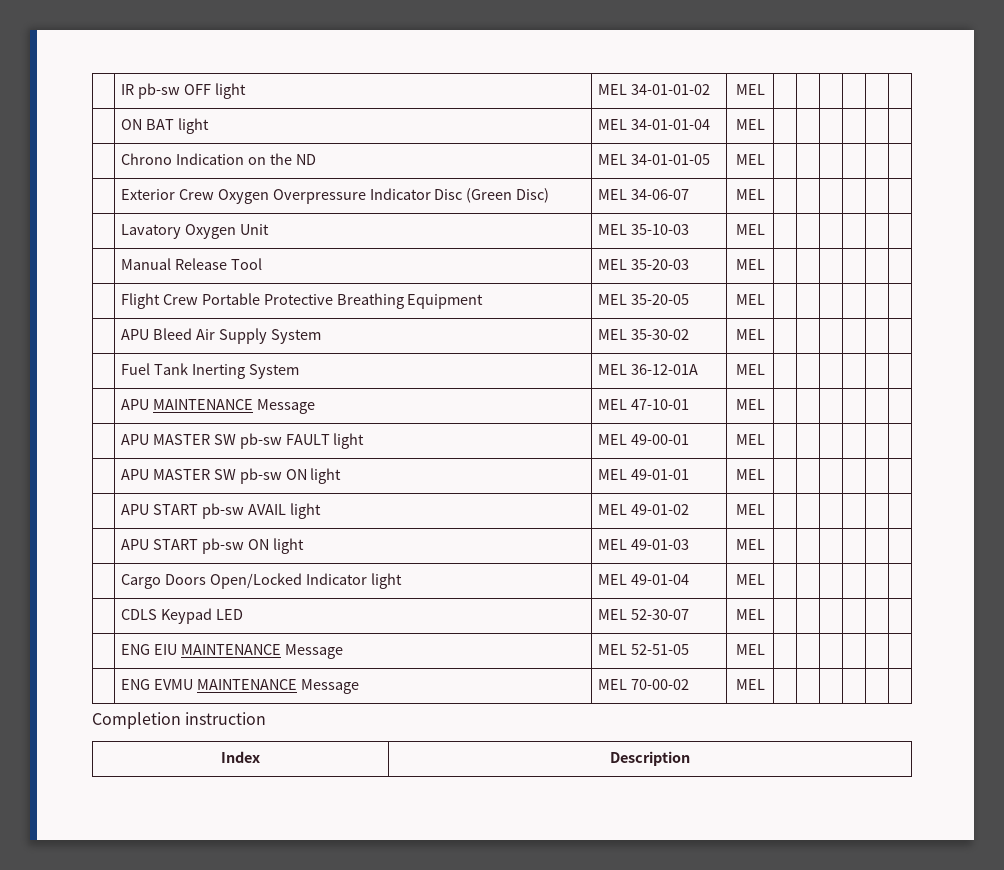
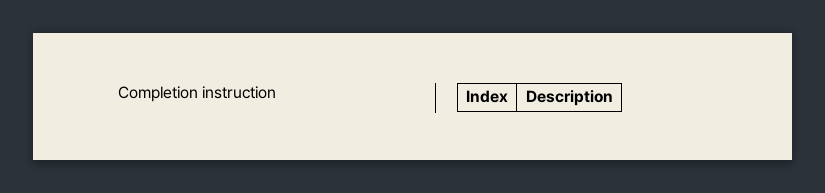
[120,83,246,99] [597,84,710,95] [735,84,765,95] [120,118,209,134] [597,119,710,130] [735,119,765,130] [120,153,316,165] [597,154,710,165] [735,154,765,165] [120,188,550,204] [597,189,689,200] [735,189,765,200] [120,224,269,239] [597,224,689,235] [735,224,765,235] [120,258,262,270] [597,259,689,270] [735,259,765,270] [120,293,484,309] [597,294,689,305] [735,294,765,305] [120,328,321,344] [597,329,689,340] [735,329,765,340] [120,363,299,379] [597,364,698,375] [735,364,765,375] [120,399,315,414] [597,399,689,410] [735,399,765,410] [120,433,365,449] [597,434,689,445] [735,434,765,445] [120,468,342,484] [597,469,689,480] [735,469,765,480] [120,503,321,519] [597,504,689,515] [735,504,765,515] [120,538,304,554] [597,539,689,550] [735,539,765,550] [120,573,402,589] [597,574,689,585] [735,574,765,585] [120,608,243,624] [597,609,689,620] [735,609,765,620] [120,644,343,659] [597,644,689,655] [735,644,765,655] [120,679,359,694] [597,679,689,690] [735,679,765,690] | IR pb-sw OFF light | MEL 34-01-01-02 | MEL | | | | | | // | ON BAT light | MEL 34-01-01-04 | MEL | | | | | | // | Chrono Indication on the ND | MEL 34-01-01-05 | MEL | | | | | | // | Exterior Crew Oxygen Overpressure Indicator Disc (Green Disc) | MEL 34-06-07 | MEL | | | | | | // | Lavatory Oxygen Unit | MEL 35-10-03 | MEL | | | | | | // | Manual Release Tool | MEL 35-20-03 | MEL | | | | | | // | Flight Crew Portable Protective Breathing Equipment | MEL 35-20-05 | MEL | | | | | | // | APU Bleed Air Supply System | MEL 35-30-02 | MEL | | | | | | // | Fuel Tank Inerting System | MEL 36-12-01A | MEL | | | | | | // | APU MAINTENANCE Message | MEL 47-10-01 | MEL | | | | | | // | APU MASTER SW pb-sw FAULT light | MEL 49-00-01 | MEL | | | | | | // | APU MASTER SW pb-sw ON light | MEL 49-01-01 | MEL | | | | | | // | APU START pb-sw AVAIL light | MEL 49-01-02 | MEL | | | | | | // | APU START pb-sw ON light | MEL 49-01-03 | MEL | | | | | | // | Cargo Doors Open/Locked Indicator light | MEL 49-01-04 | MEL | | | | | | // | CDLS Keypad LED | MEL 52-30-07 | MEL | | | | | | // | ENG EIU MAINTENANCE Message | MEL 52-51-05 | MEL | | | | | | // | ENG EVMU MAINTENANCE Message | MEL 70-00-02 | MEL | | | | | | // -> (118, 94) none

